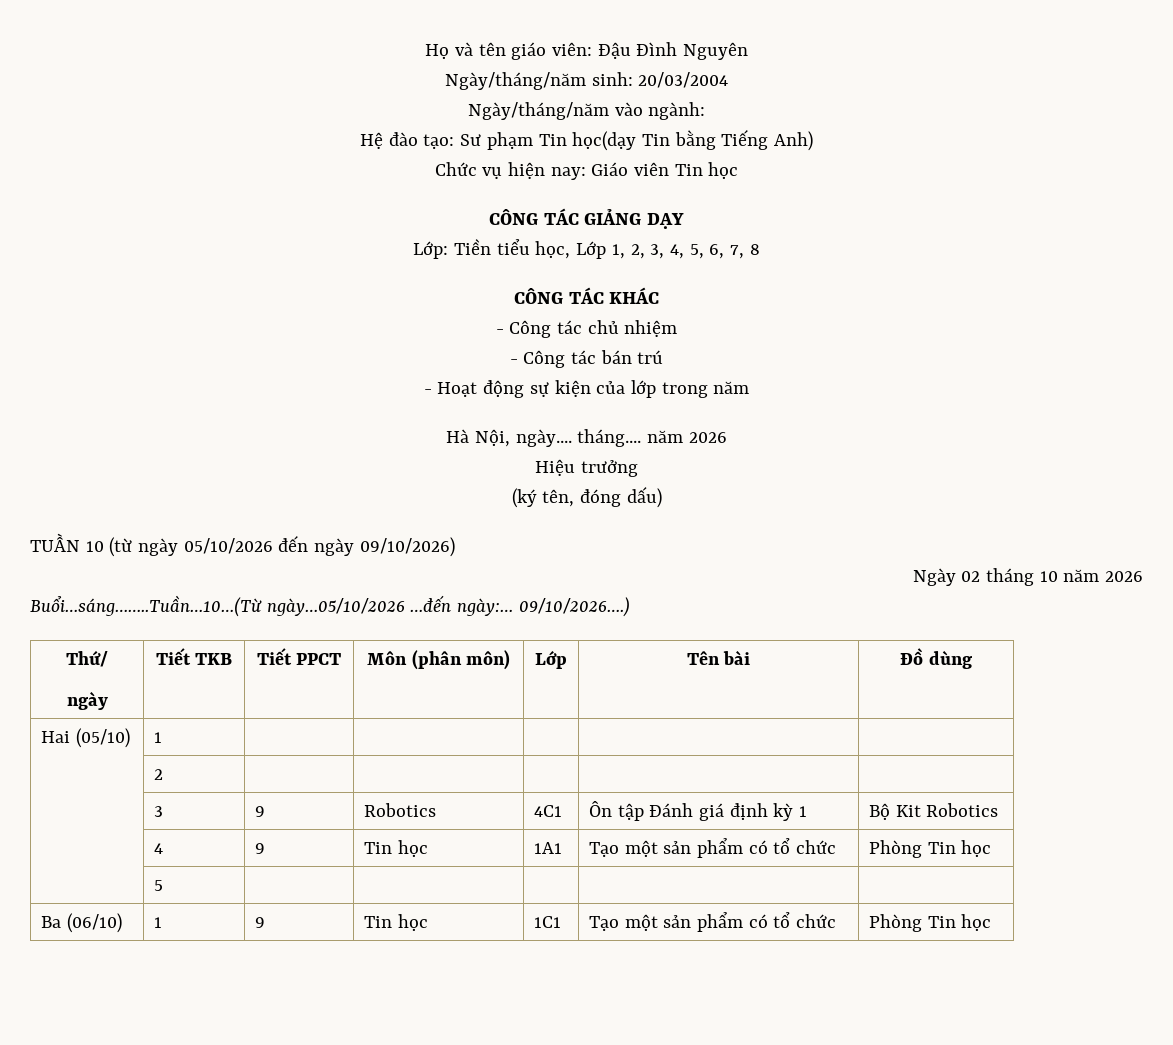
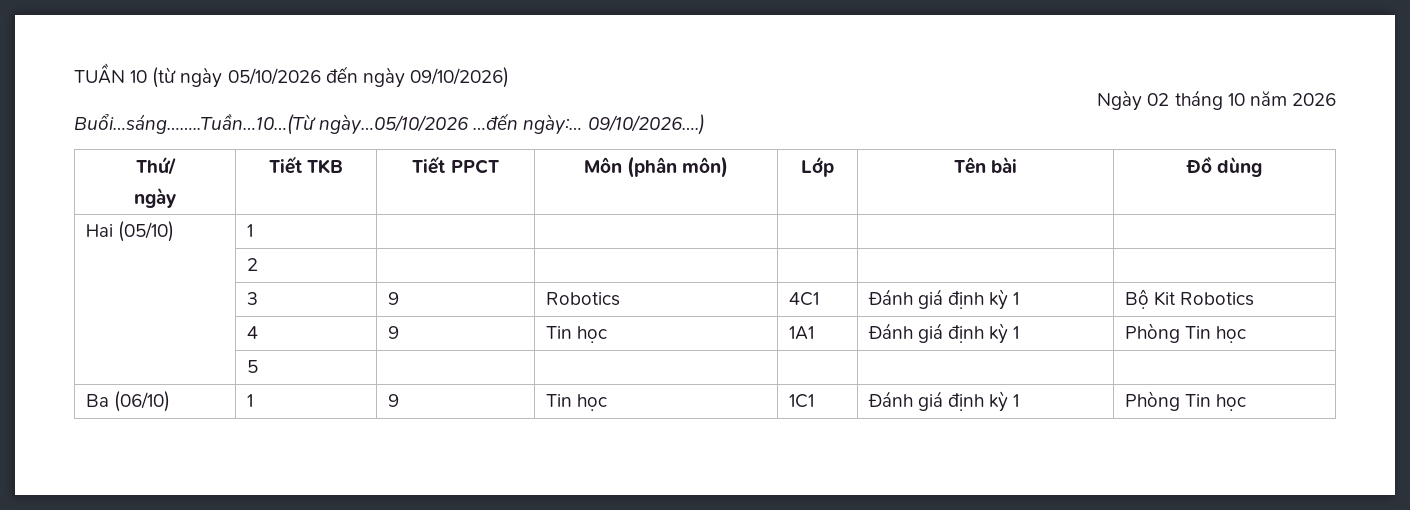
[425,42,748,60] [444,72,729,90] [467,102,706,120] [360,130,813,151] [434,162,739,180] [488,208,685,229] [413,239,760,259] [513,287,660,304] [495,320,678,338] [509,350,664,368] [423,380,750,398] [446,429,727,447] [535,459,638,477] [511,487,662,508] Họ và tên giáo viên: Đậu Đình Nguyên // Ngày/tháng/năm sinh: 20/03/2004 // Ngày/tháng/năm vào ngành: // Hệ đào tạo: Sư phạm Tin học(dạy Tin bằng Tiếng Anh) // Chức vụ hiện nay: Giáo viên Tin học // CÔNG TÁC GIẢNG DẠY // Lớp: Tiền tiểu học, Lớp 1, 2, 3, 4, 5, 6, 7, 8 // CÔNG TÁC KHÁC // - Công tác chủ nhiệm // - Công tác bán trú // - Hoạt động sự kiện của lớp trong năm // Hà Nội, ngày.... tháng.... năm 2026 // Hiệu trưởng // (ký tên, đóng dấu) // -> (74, 73) none
[588,801,644,821] Ôn tập -> (819, 299) none
[588,838,836,858] Tạo một sản phẩm có tổ chức -> [867,323,1020,344] Đánh giá định kỳ 1
[588,912,836,932] Tạo một sản phẩm có tổ chức -> [867,391,1020,412] Đánh giá định kỳ 1

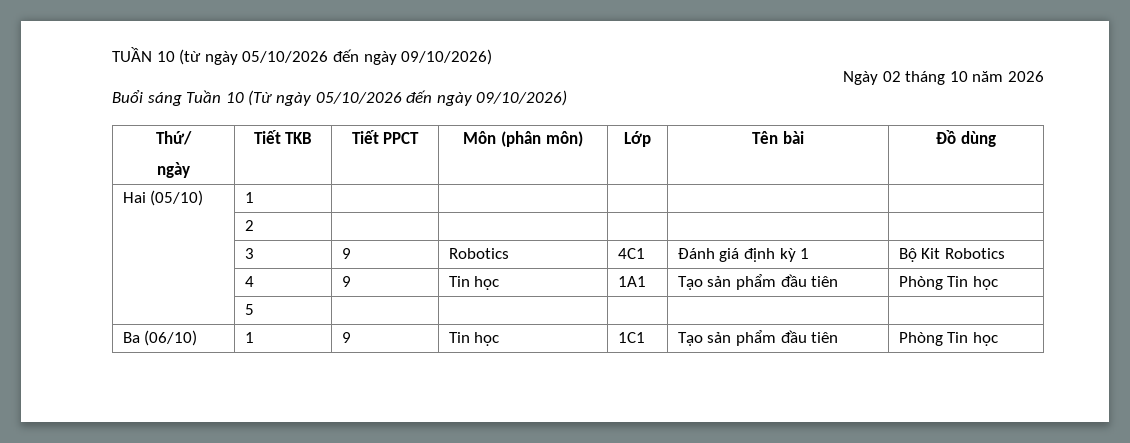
[74,113,705,135] Buổi…sáng……..Tuần…10…(Từ ngày…05/10/2026 …đến ngày:… 09/10/2026….) -> [112,90,568,106] Buổi sáng Tuần 10 (Từ ngày 05/10/2026 đến ngày 09/10/2026)
[867,323,1020,344] Đánh giá định kỳ 1 -> [677,274,839,290] Tạo sản phẩm đầu tiên
[867,391,1020,412] Đánh giá định kỳ 1 -> [677,330,839,346] Tạo sản phẩm đầu tiên

